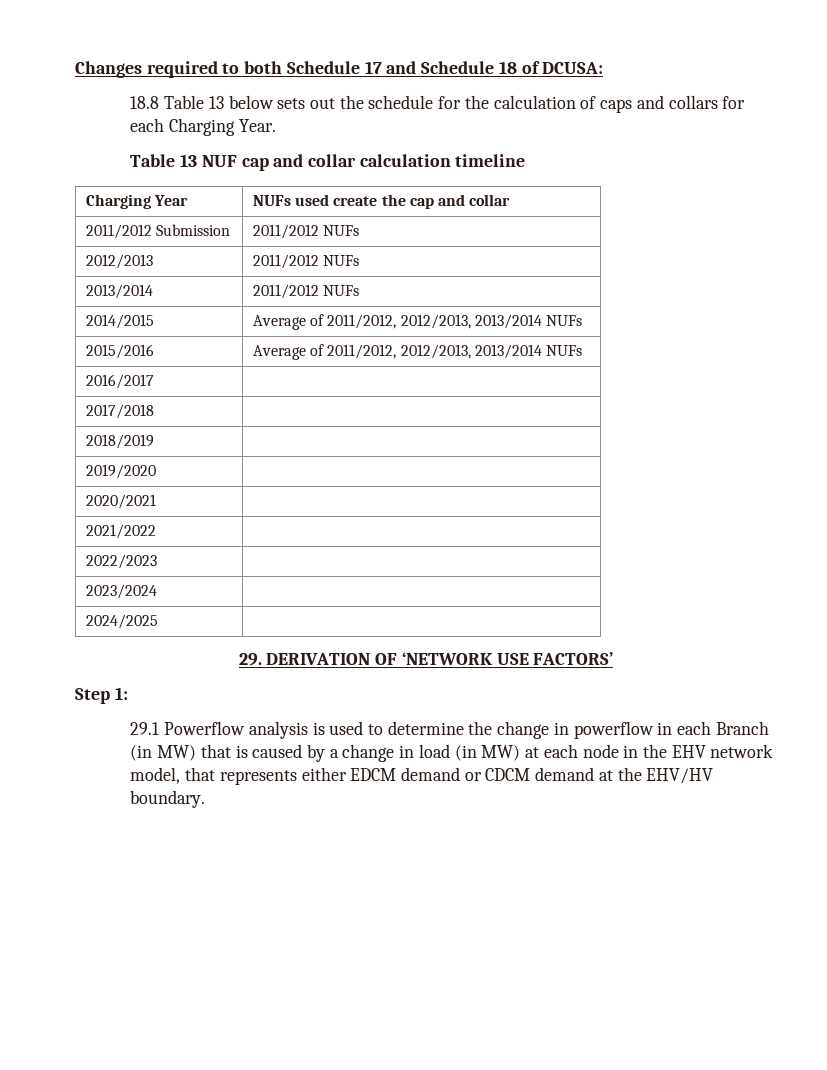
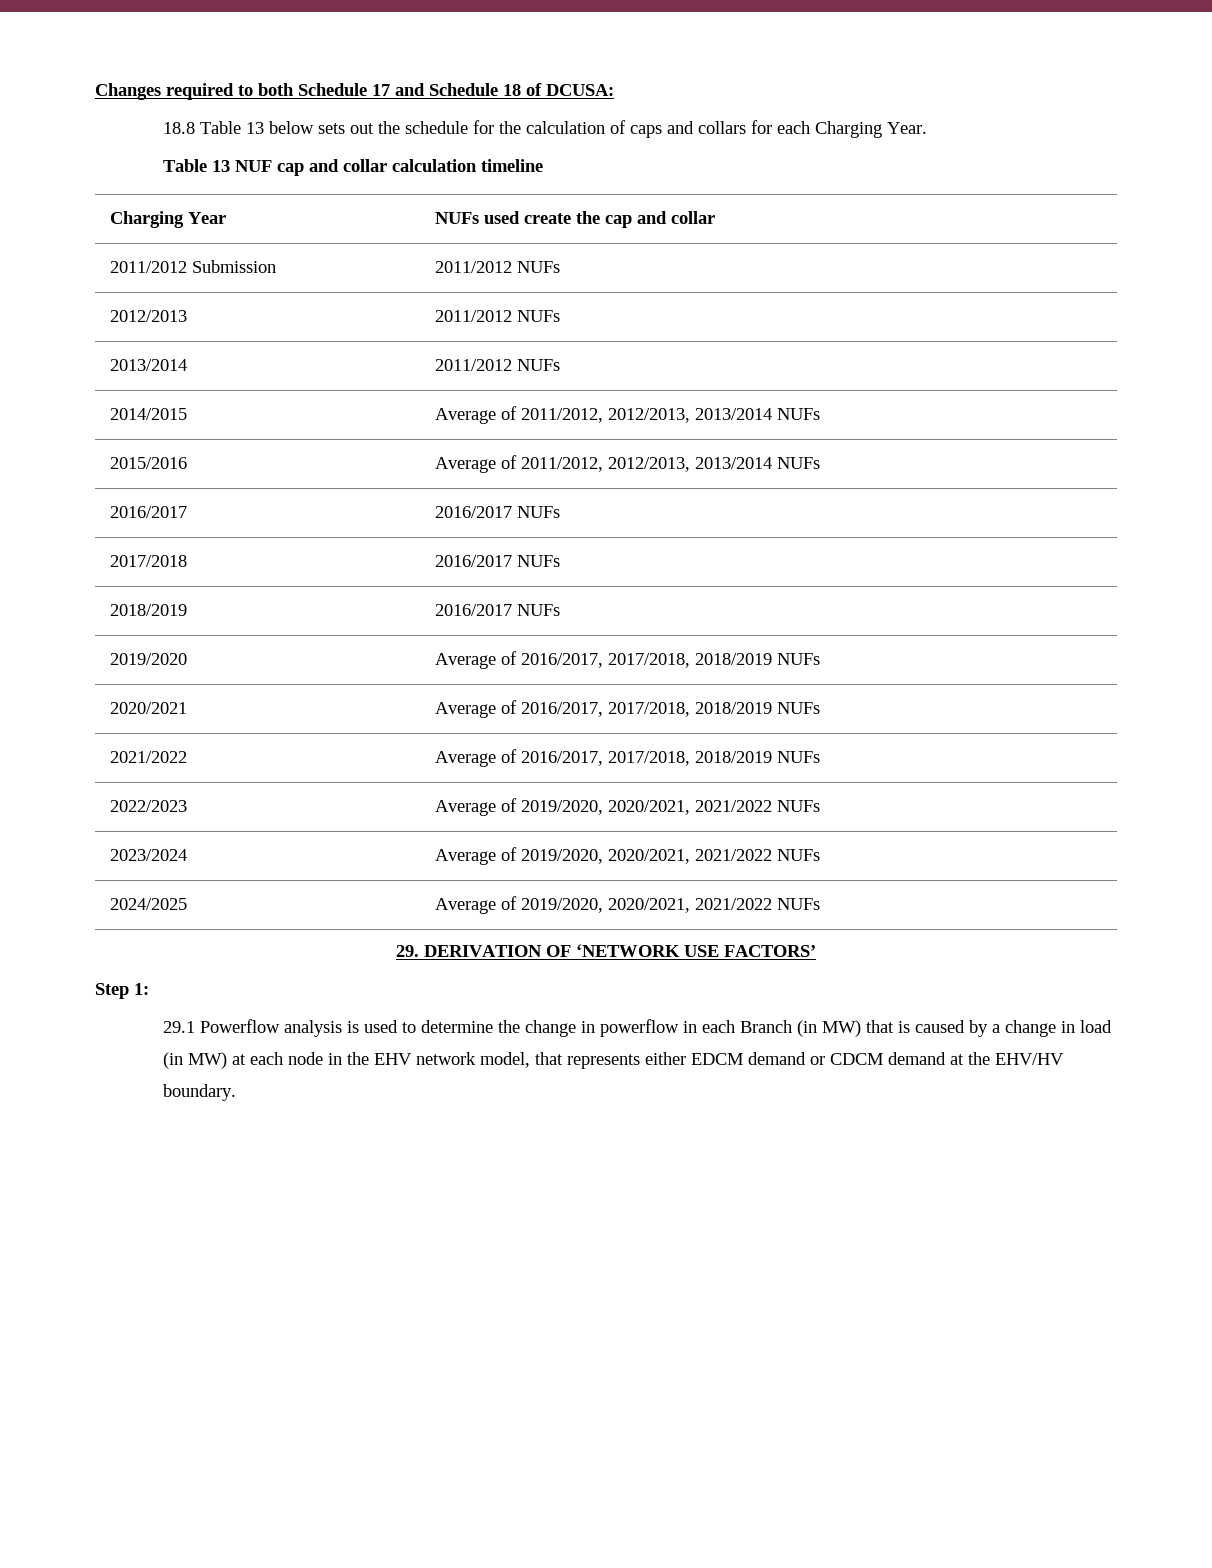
(154, 381) none -> [434,506,560,518] 2016/2017 NUFs
(154, 411) none -> [434,555,560,567] 2016/2017 NUFs
(154, 441) none -> [434,604,560,616] 2016/2017 NUFs
[85,494,156,509] [85,524,156,539] [85,554,157,569] [85,584,157,599] [85,614,158,629] // 2020/2021 | // 2021/2022 | // 2022/2023 | // 2023/2024 | // 2024/2025 | -> [434,651,820,669] [109,702,187,714] [434,700,820,718] [109,751,187,763] [434,749,820,767] [109,800,187,812] [434,798,820,816] [109,849,187,861] [434,847,820,865] [109,898,187,910] [434,896,820,914] Average of 2016/2017, 2017/2018, 2018/2019 NUFs // 2020/2021 | Average of 2016/2017, 2017/2018, 2018/2019 NUFs // 2021/2022 | Average of 2016/2017, 2017/2018, 2018/2019 NUFs // 2022/2023 | Average of 2019/2020, 2020/2021, 2021/2022 NUFs // 2023/2024 | Average of 2019/2020, 2020/2021, 2021/2022 NUFs // 2024/2025 | Average of 2019/2020, 2020/2021, 2021/2022 NUFs

